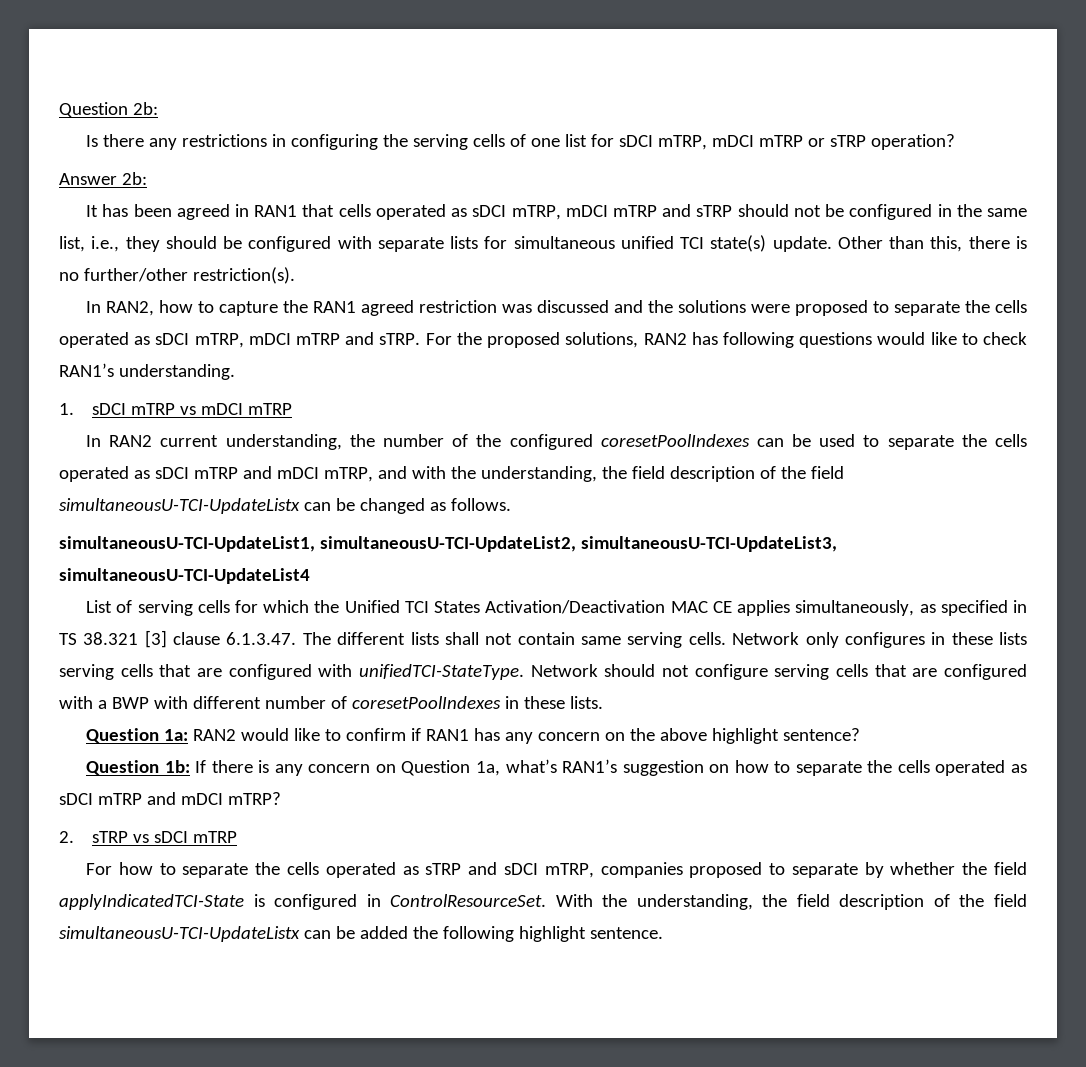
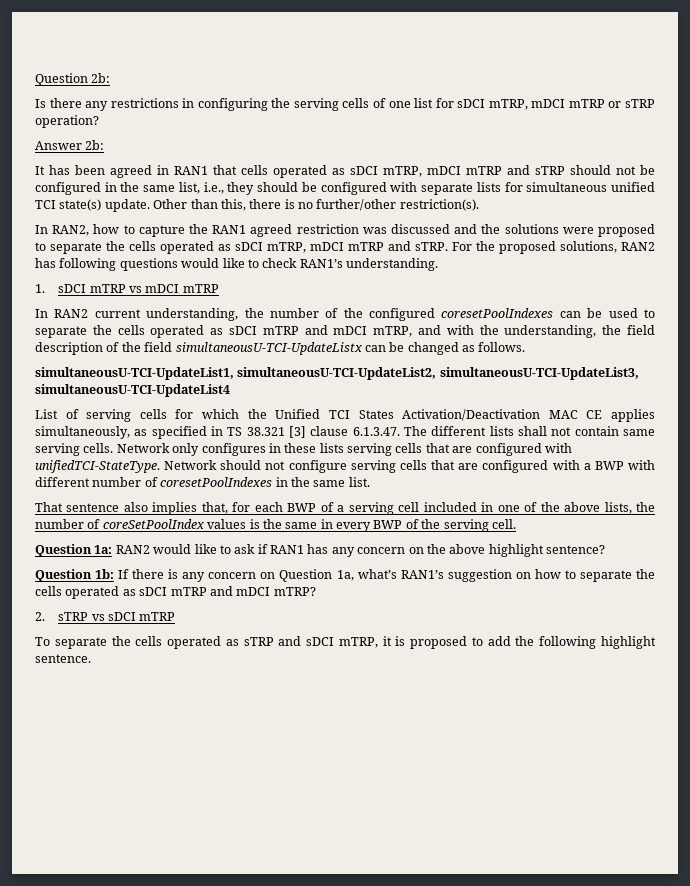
[523,696,603,709] these lists. -> [290,477,370,487] [35,502,656,515] [35,519,516,532] the same list. // That sentence also implies that, for each BWP of a serving cell included in one of the above lists, the number of coreSetPoolIndex values is the same in every BWP of the serving cell.
[346,728,407,741] confirm -> [234,544,256,554] ask
[86,862,176,875] For how to -> [35,637,50,646] To
[600,862,1027,878] [59,894,1027,910] [59,926,408,942] companies proposed to separate by whether the field applyIndicatedTCI-State is configured in ControlResourceSet. With the understanding, the field description of the field simultaneousU-TCI-UpdateListx can be added -> [382,636,511,649] it is proposed to add

